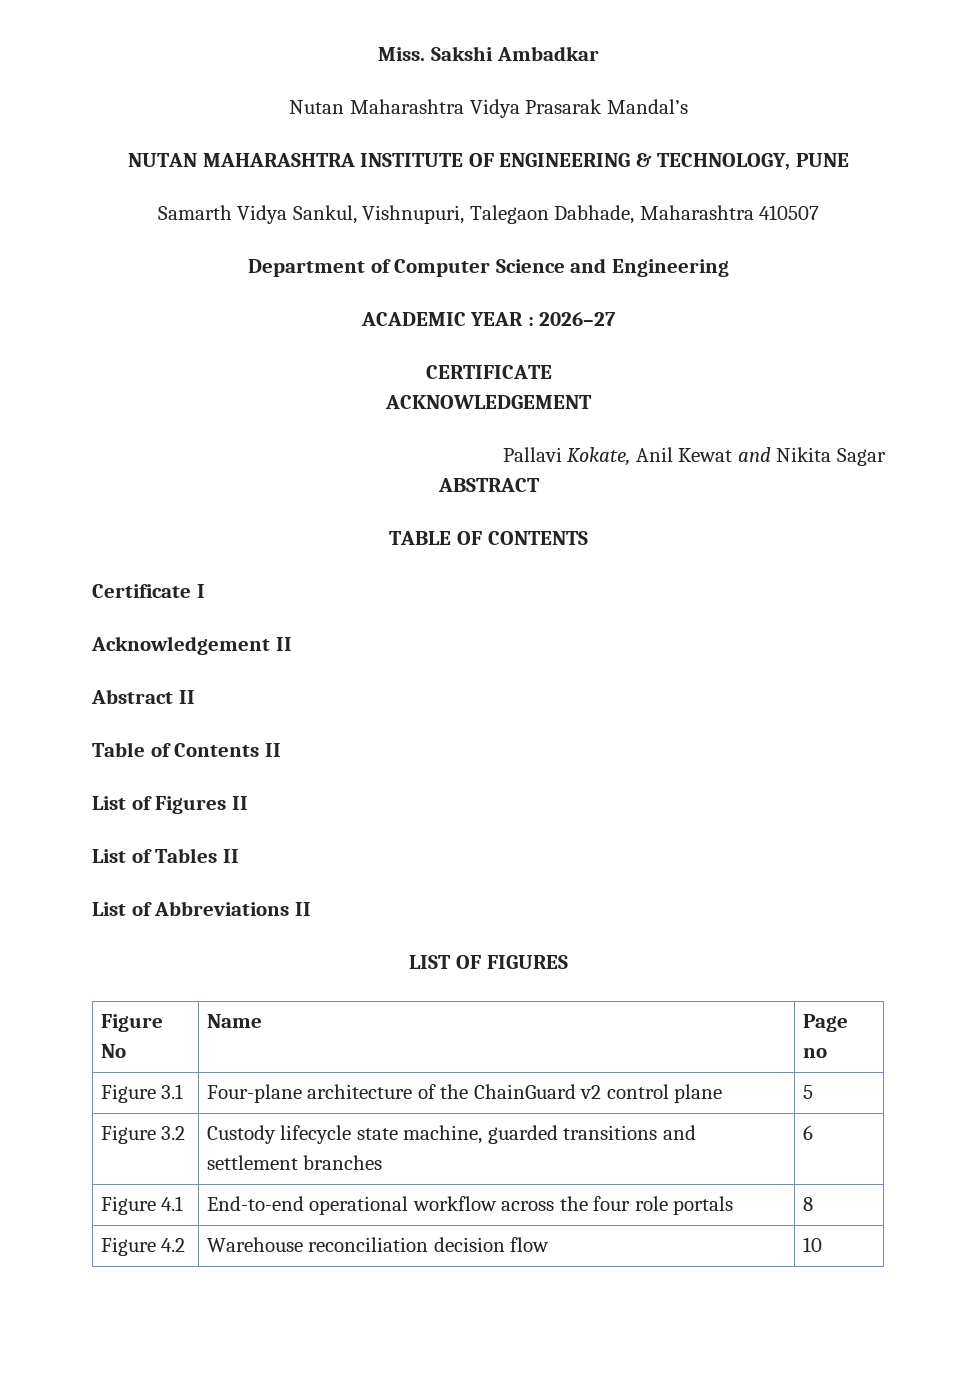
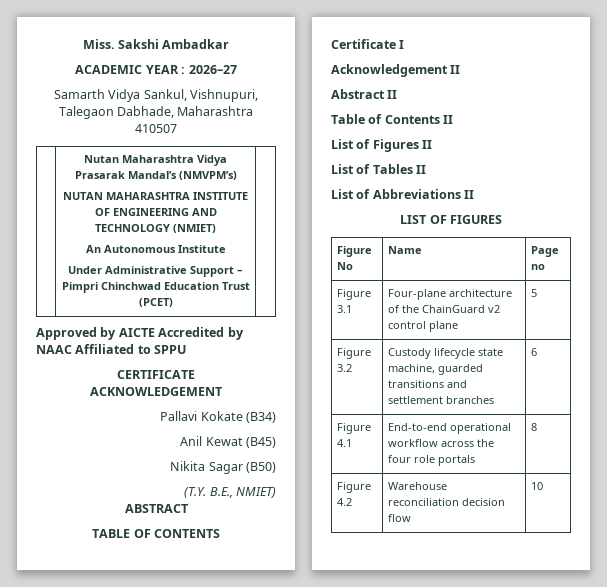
[289,99,688,118] [128,153,849,170] Nutan Maharashtra Vidya Prasarak Mandal’s // NUTAN MAHARASHTRA INSTITUTE OF ENGINEERING & TECHNOLOGY, PUNE -> [75,65,237,74] ACADEMIC YEAR : 2026–27
[248,258,729,277] [360,312,617,326] // Department of Computer Science and Engineering // ACADEMIC YEAR : 2026–27 -> [84,155,227,166] [74,171,237,180] [63,192,248,200] [94,208,217,216] [95,224,216,233] [85,245,226,253] [68,266,243,277] [61,282,250,293] [138,298,173,307] [36,327,244,340] [36,344,187,354] // | Nutan Maharashtra Vidya Prasarak Mandal’s (NMVPM’s) // NUTAN MAHARASHTRA INSTITUTE OF ENGINEERING AND TECHNOLOGY (NMIET) // An Autonomous Institute // Under Administrative Support – Pimpri Chinchwad Education Trust (PCET) | // Approved by AICTE Accredited by NAAC Affiliated to SPPU
[567,447,631,466] Kokate, -> [200,411,276,423] Kokate (B34) //
[737,447,771,462] and -> [246,437,276,448] (B45) //
(886, 457) none -> [246,462,276,473] [184,487,276,498] (B50) // (T.Y. B.E., NMIET)

